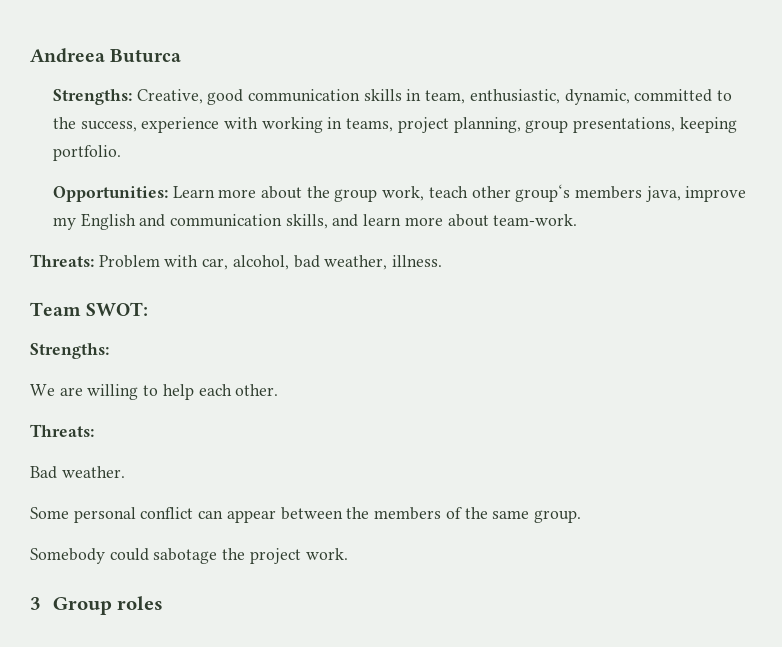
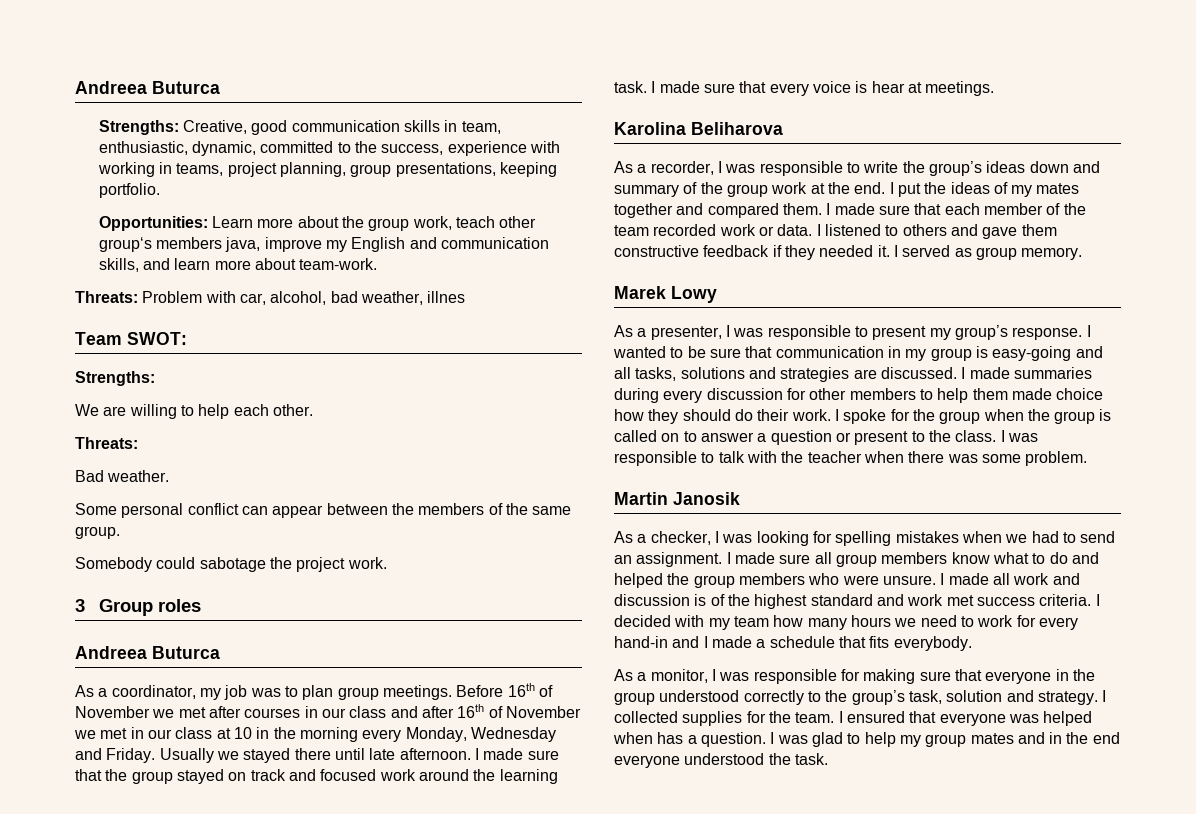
[392,255,443,267] illness. -> [427,291,466,303] illnes
(164, 603) none -> [75,646,220,659] [75,683,553,700] [75,704,581,718] [74,727,556,742] [75,748,559,763] [75,769,558,784] [614,81,995,96] [614,122,783,135] [614,161,1100,176] [614,182,1080,197] [614,203,1086,218] [614,224,1057,239] [614,245,1083,260] [614,286,717,303] [614,325,1091,340] [613,346,1103,361] [614,367,1092,382] [614,388,1104,403] [614,409,1112,424] [614,430,1038,445] [614,451,1088,466] [614,492,740,505] [614,531,1116,546] [614,552,1099,567] [614,573,1080,588] [614,594,1100,609] [614,615,1078,630] [614,636,972,651] [614,669,1095,684] [614,690,1107,705] [614,711,1093,726] [613,732,1120,747] [614,753,828,768] // Andreea Buturca // As a coordinator, my job was to plan group meetings. Before 16th of November we met after courses in our class and after 16th of November we met in our class at 10 in the morning every Monday, Wednesday and Friday. Usually we stayed there until late afternoon. I made sure that the group stayed on track and focused work around the learning task. I made sure that every voice is hear at meetings. // Karolina Beliharova // As a recorder, I was responsible to write the group’s ideas down and summary of the group work at the end. I put the ideas of my mates together and compared them. I made sure that each member of the team recorded work or data. I listened to others and gave them constructive feedback if they needed it. I served as group memory. // Marek Lowy // As a presenter, I was responsible to present my group’s response. I wanted to be sure that communication in my group is easy-going and all tasks, solutions and strategies are discussed. I made summaries during every discussion for other members to help them made choice how they should do their work. I spoke for the group when the group is called on to answer a question or present to the class. I was responsible to talk with the teacher when there was some problem. // Martin Janosik // As a checker, I was looking for spelling mistakes when we had to send an assignment. I made sure all group members know what to do and helped the group members who were unsure. I made all work and discussion is of the highest standard and work met success criteria. I decided with my team how many hours we need to work for every hand-in and I made a schedule that fits everybody. // As a monitor, I was responsible for making sure that everyone in the group understood correctly to the group’s task, solution and strategy. I collected supplies for the team. I ensured that everyone was helped when has a question. I was glad to help my group mates and in the end everyone understood the task.

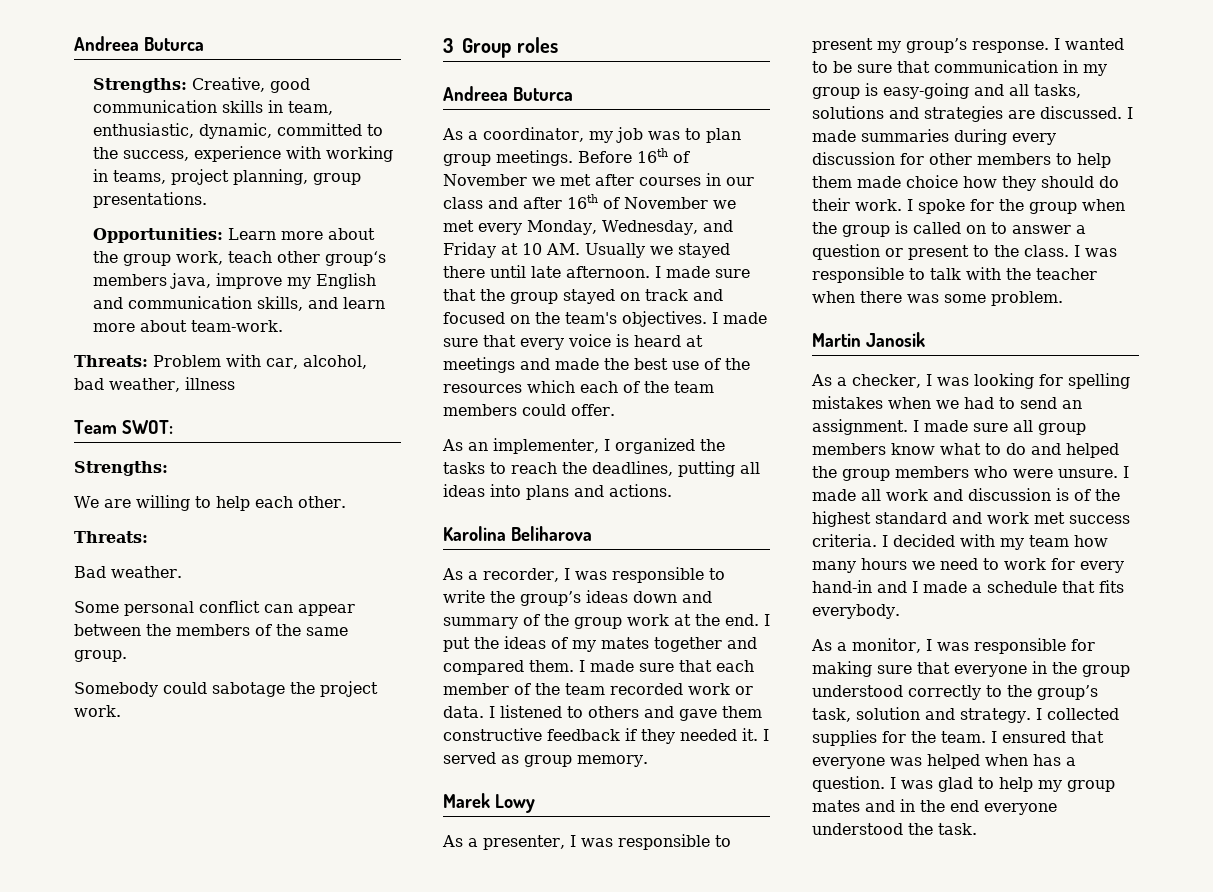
[395,162,557,177] [98,183,160,198] presentations, keeping portfolio. -> [93,192,208,208] presentations.
[427,291,466,303] illnes -> [184,377,235,390] illness
[130,727,556,742] [75,748,156,763] in our class at 10 in the morning every Monday, Wednesday and Friday. -> [478,220,733,235] [443,242,580,258] every Monday, Wednesday, and Friday at 10 AM.
[379,769,558,784] [614,81,647,93] work around the learning task. -> [510,311,707,327] on the team's objectives.
[871,81,995,96] hear at meetings. -> [634,335,703,347] [443,357,750,373] [443,380,714,393] [443,404,615,416] [442,438,725,454] [443,461,760,477] [443,484,672,500] heard at meetings and made the best use of the resources which each of the team members could offer. // As an implementer, I organized the tasks to reach the deadlines, putting all ideas into plans and actions.

